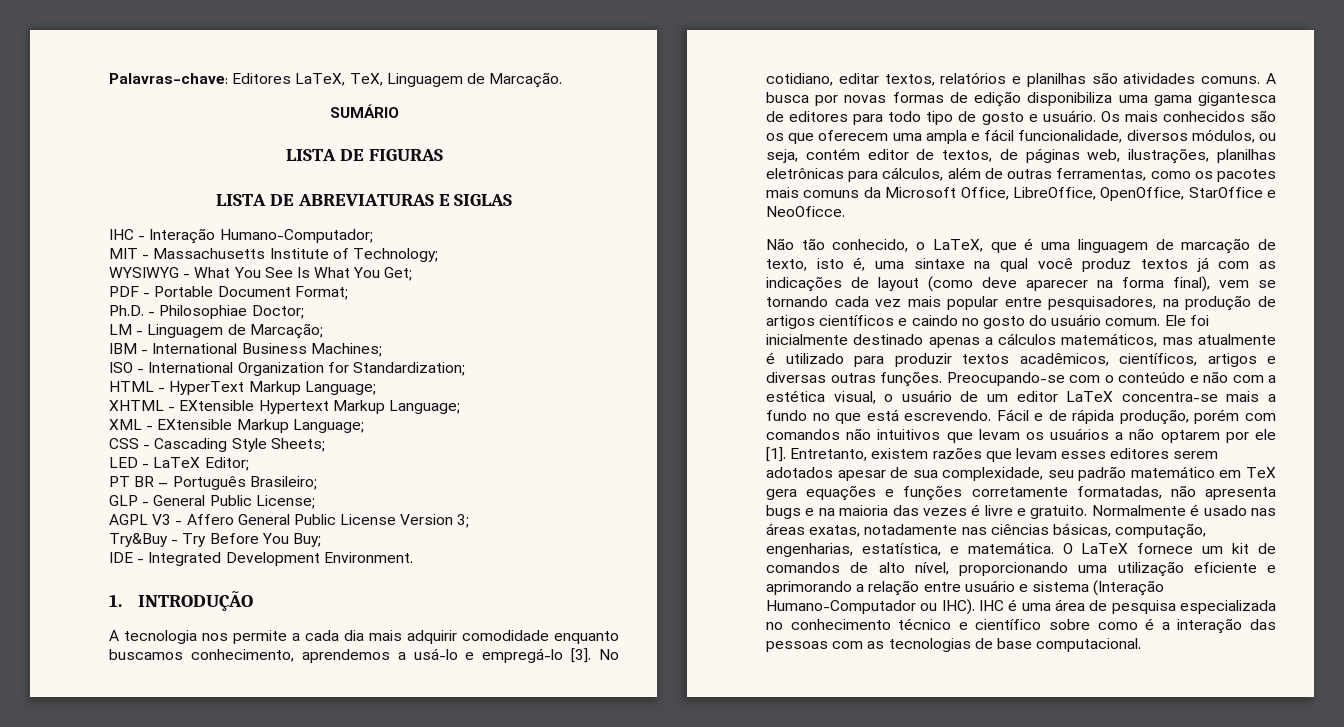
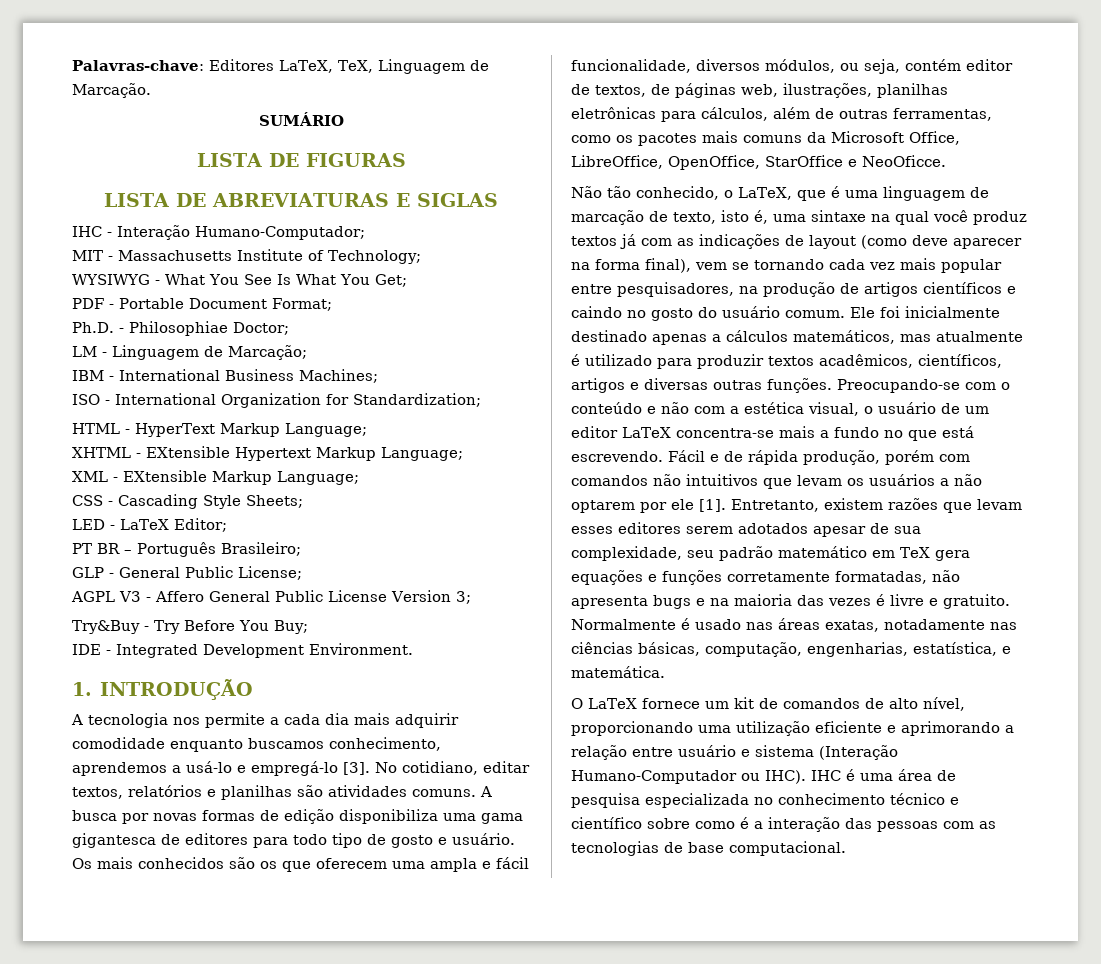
(1054, 548) none -> (665, 672) //

